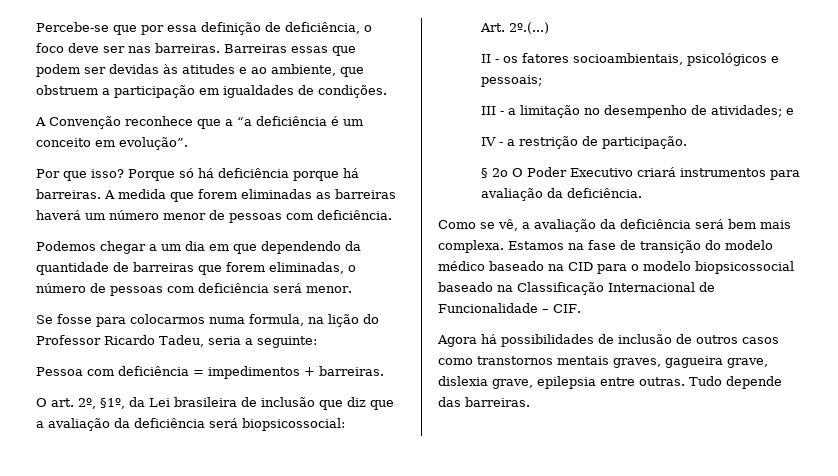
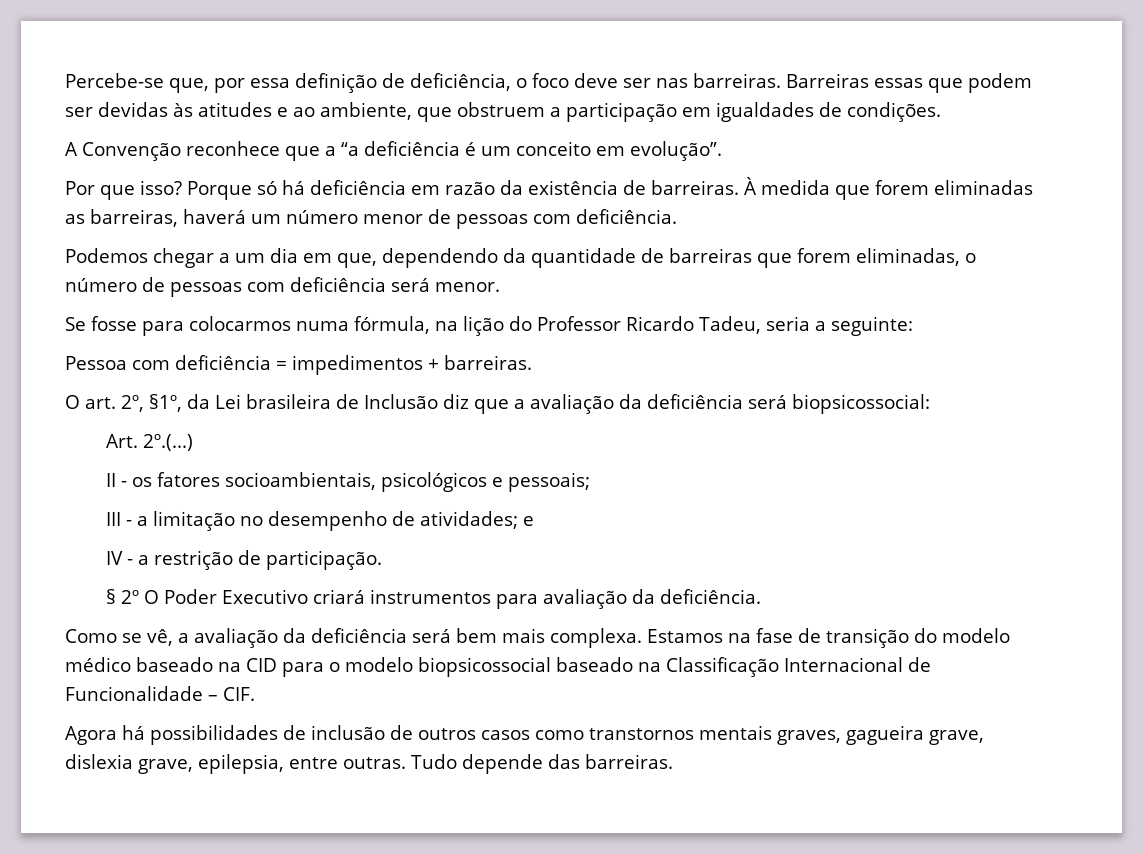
[113,25,137,35] que -> [169,78,209,93] que,
[293,168,359,181] [36,189,115,199] porque há barreiras. A -> [411,177,757,195] em razão da existência de barreiras. À
[335,189,396,199] barreiras -> [90,209,178,227] barreiras,
[233,244,257,254] que -> [337,253,377,268] que,
[249,314,304,326] formula, -> [354,316,430,334] fórmula,
[261,397,343,410] inclusão que -> [364,394,438,409] Inclusão
[491,168,508,177] 2o -> [120,590,139,604] 2º
[537,376,596,389] epilepsia -> [198,754,284,774] epilepsia,

